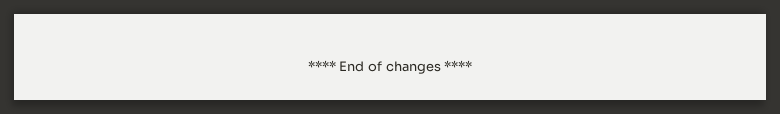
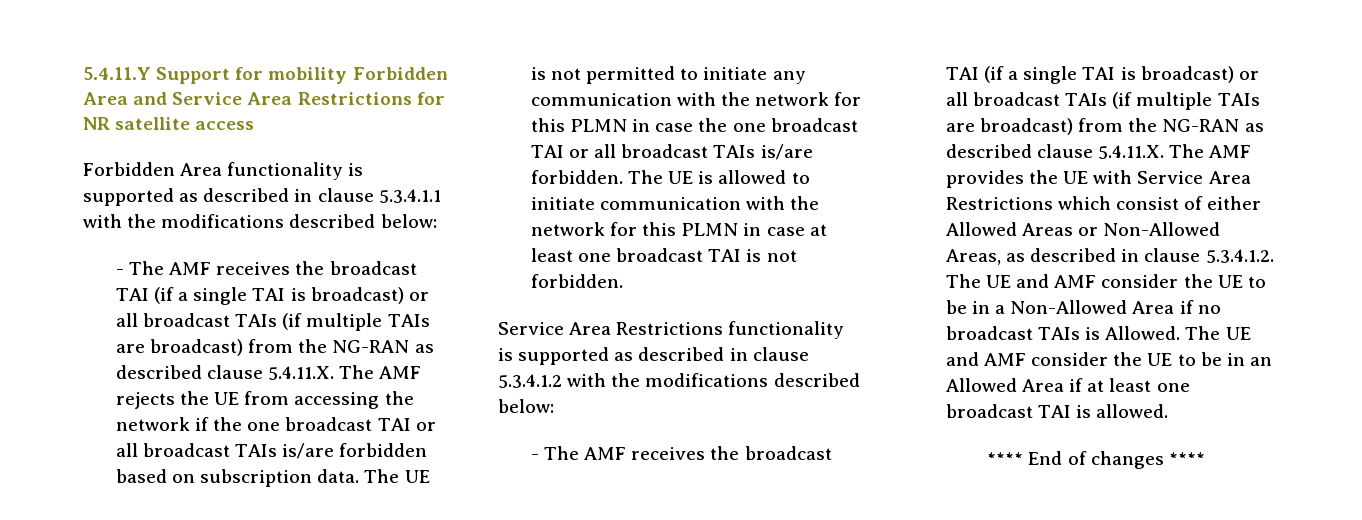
(307, 65) none -> [83,67,448,84] [83,92,445,105] [83,117,255,130] [83,162,364,180] [83,188,441,206] [83,214,437,228] [115,261,417,275] [115,287,429,305] [115,313,430,331] [115,339,434,356] [115,365,422,380] [115,391,414,409] [115,417,436,431] [115,443,428,459] [115,469,430,487] [530,66,806,84] [530,92,862,106] [530,118,858,132] [530,144,813,160] [530,170,810,184] [530,196,820,210] [530,222,827,236] [530,248,797,262] [530,274,623,288] [498,321,845,339] [498,347,809,365] [498,373,860,388] [498,399,554,413] [530,446,832,460] [945,66,1259,84] [945,92,1260,110] [945,118,1264,135] [945,144,1252,159] [945,170,1251,188] [945,196,1262,210] [945,222,1221,236] [945,248,1274,265] [945,274,1266,288] [945,300,1221,314] [945,326,1251,340] [945,352,1272,366] [945,378,1190,392] [945,404,1169,418] 5.4.11.Y Support for mobility Forbidden Area and Service Area Restrictions for NR satellite access // Forbidden Area functionality is supported as described in clause 5.3.4.1.1 with the modifications described below: // - The AMF receives the broadcast TAI (if a single TAI is broadcast) or all broadcast TAIs (if multiple TAIs are broadcast) from the NG-RAN as described clause 5.4.11.X. The AMF rejects the UE from accessing the network if the one broadcast TAI or all broadcast TAIs is/are forbidden based on subscription data. The UE is not permitted to initiate any communication with the network for this PLMN in case the one broadcast TAI or all broadcast TAIs is/are forbidden. The UE is allowed to initiate communication with the network for this PLMN in case at least one broadcast TAI is not forbidden. // Service Area Restrictions functionality is supported as described in clause 5.3.4.1.2 with the modifications described below: // - The AMF receives the broadcast TAI (if a single TAI is broadcast) or all broadcast TAIs (if multiple TAIs are broadcast) from the NG-RAN as described clause 5.4.11.X. The AMF provides the UE with Service Area Restrictions which consist of either Allowed Areas or Non-Allowed Areas, as described in clause 5.3.4.1.2. The UE and AMF consider the UE to be in a Non-Allowed Area if no broadcast TAIs is Allowed. The UE and AMF consider the UE to be in an Allowed Area if at least one broadcast TAI is allowed. //

